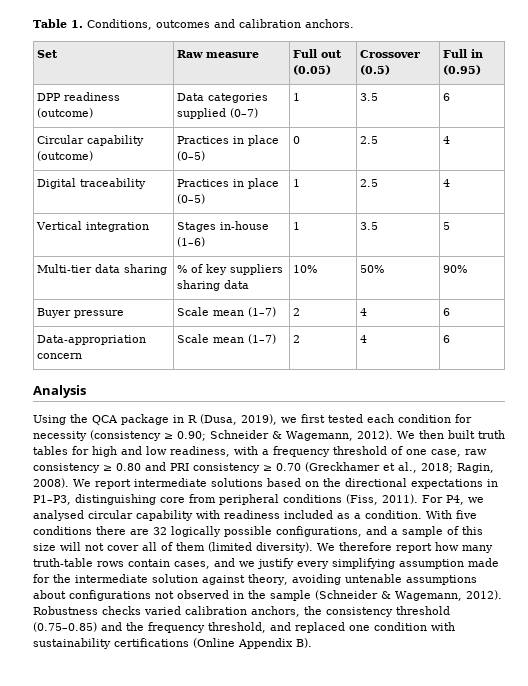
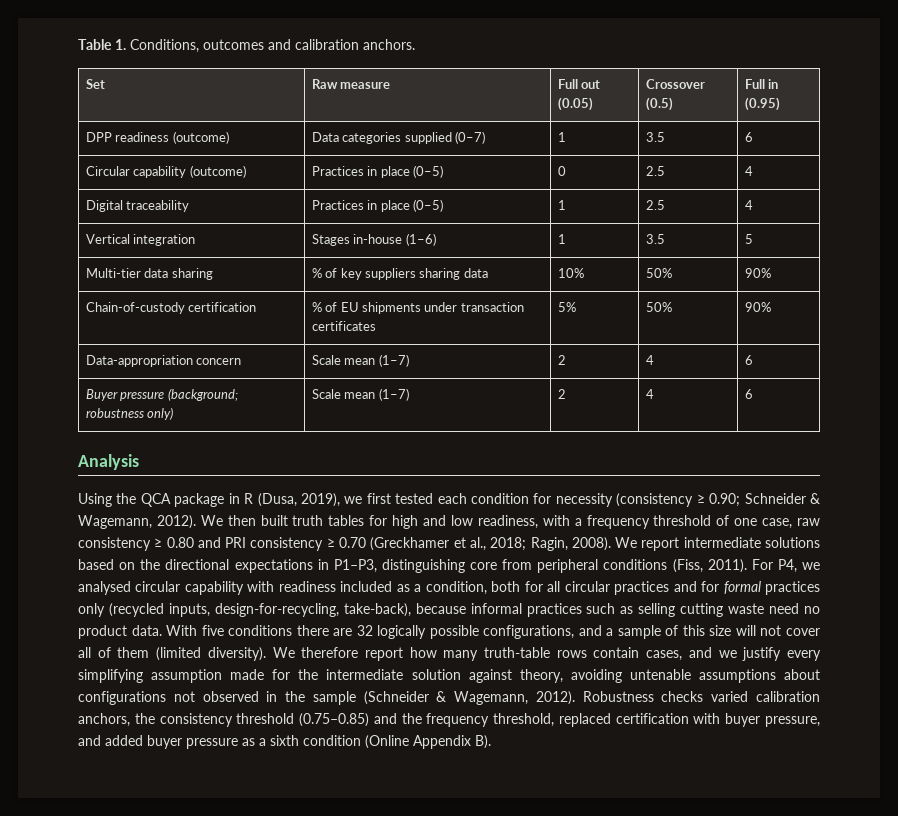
[37,308,125,318] [177,307,277,317] [293,308,301,316] [360,308,368,316] [443,308,451,316] [37,335,147,345] [37,353,83,359] Buyer pressure | Scale mean (1–7) | 2 | 4 | 6 // Data-appropriation concern -> [85,302,257,314] [311,302,524,314] [311,321,376,331] [557,302,576,312] [645,302,672,312] [744,302,771,312] [85,355,242,367] [311,354,409,367] [557,355,566,365] [645,355,654,365] [744,355,753,365] [85,388,238,401] [85,407,174,420] Chain-of-custody certification | % of EU shipments under transaction certificates | 5% | 50% | 90% // Data-appropriation concern | Scale mean (1–7) | 2 | 4 | 6 // Buyer pressure (background; robustness only)
[365,510,422,519] condition. -> [425,581,821,595] [78,603,821,617] [78,625,162,639] condition, both for all circular practices and for formal practices only (recycled inputs, design-for-recycling, take-back), because informal practices such as selling cutting waste need no product data.
[270,622,455,633] [33,638,189,649] and replaced one condition with sustainability certifications -> [558,713,820,727] [78,735,361,749] replaced certification with buyer pressure, and added buyer pressure as a sixth condition

